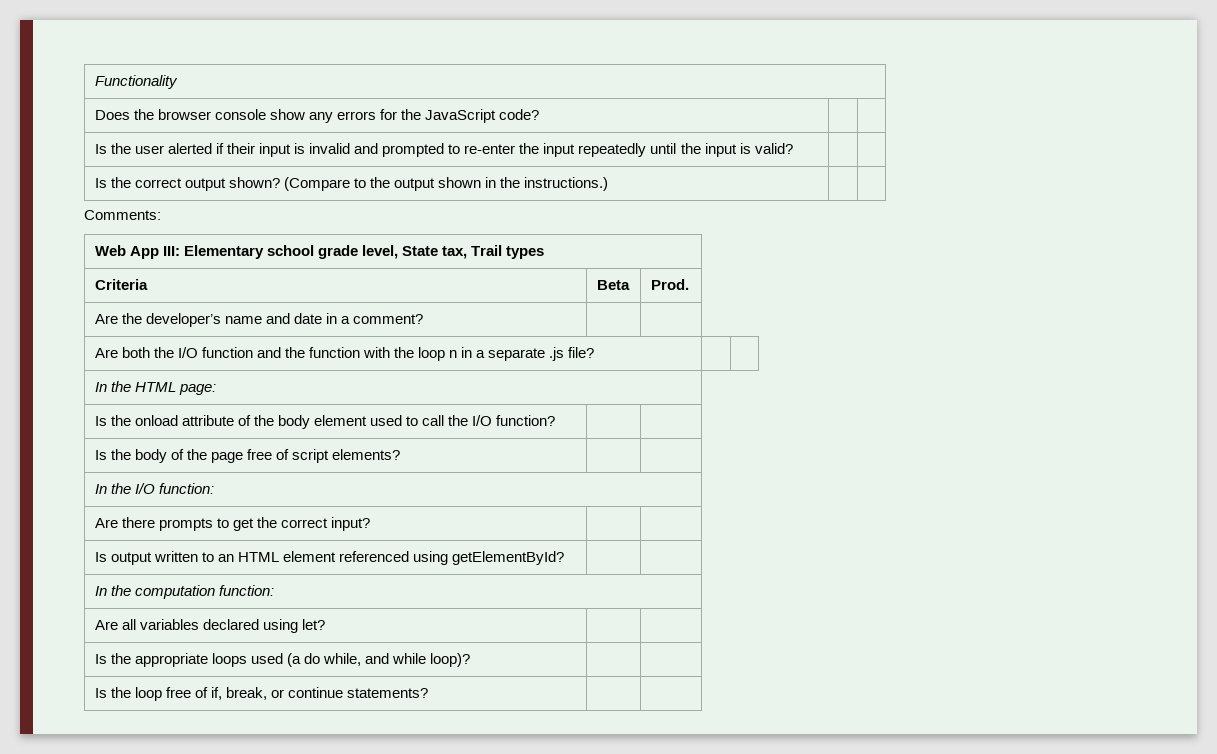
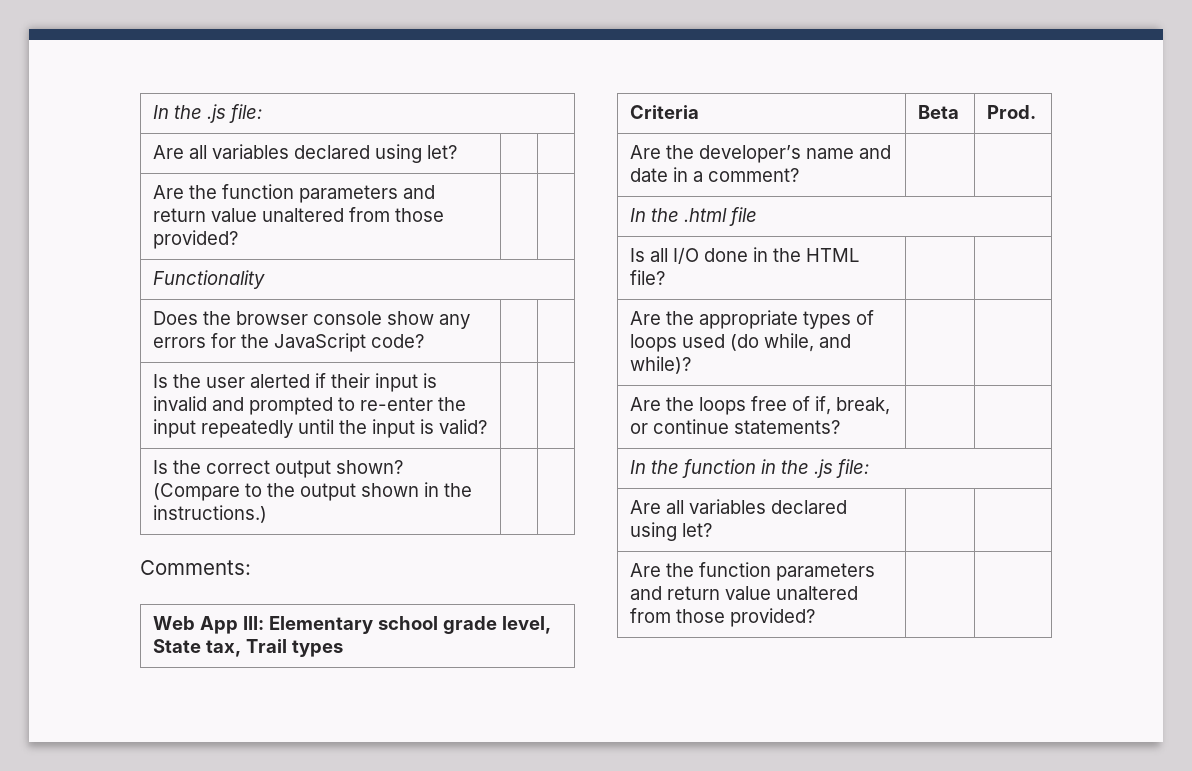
(94, 82) none -> [153,104,263,123] [153,144,458,163] [153,184,436,203] [153,207,445,222] [153,230,239,249] In the .js file: // Are all variables declared using let? | | // Are the function parameters and return value unaltered from those provided? | | //
[94,347,595,361] [94,381,216,395] [94,415,556,429] [94,449,401,463] [94,483,214,494] [94,517,371,531] [94,551,565,565] [94,585,274,599] [94,619,325,633] [94,653,471,667] [94,687,429,701] Are both the I/O function and the function with the loop n in a separate .js file? | | // In the HTML page: // Is the onload attribute of the body element used to call the I/O function? | | // Is the body of the page free of script elements? | | // In the I/O function: // Are there prompts to get the correct input? | | // Is output written to an HTML element referenced using getElementById? | | // In the computation function: // Are all variables declared using let? | | // Is the appropriate loops used (a do while, and while loop)? | | // Is the loop free of if, break, or continue statements? -> [630,207,758,226] [630,247,860,264] [630,270,666,285] [630,310,875,329] [630,333,852,352] [630,356,692,374] [630,396,891,415] [630,419,841,434] [630,459,870,478] [630,499,848,514] [630,522,713,541] [630,562,876,581] [630,586,859,600] [630,608,816,627] In the .html file // Is all I/O done in the HTML file? | | // Are the appropriate types of loops used (do while, and while)? | | // Are the loops free of if, break, or continue statements? | | // In the function in the .js file: // Are all variables declared using let? | | // Are the function parameters and return value unaltered from those provided?

